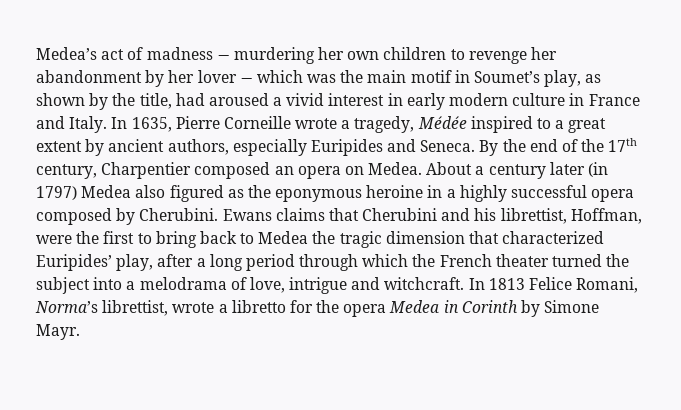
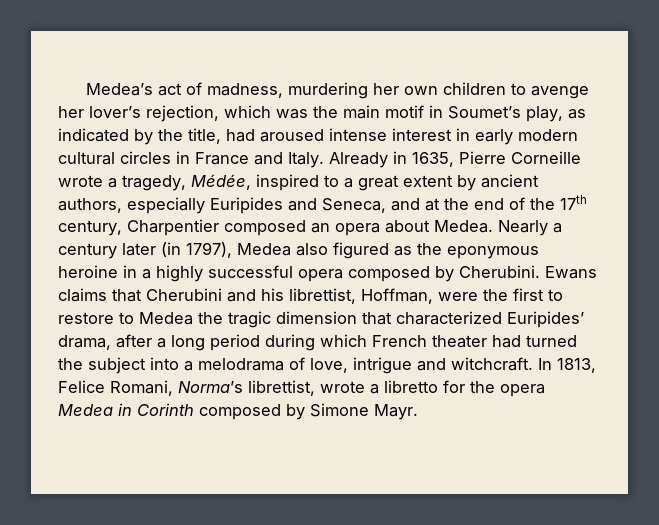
[146,47,230,60] madness − -> [206,83,283,98] madness,
[468,47,558,64] [36,70,253,87] revenge her abandonment by her lover − -> [530,86,589,99] [58,105,219,122] avenge her lover’s rejection,
[36,93,85,106] shown -> [58,128,129,142] indicated
[273,93,325,106] a vivid -> [329,128,387,141] intense
[512,93,566,106] culture -> [58,151,171,165] cultural circles
[111,117,128,129] In -> [329,151,407,168] Already in
[417,116,467,129] Médée -> [191,174,251,190] Médée,
[420,140,499,156] Seneca. By -> [322,198,440,213] Seneca, and at
[344,162,473,175] on Medea. About -> [385,220,548,236] about Medea. Nearly
[36,186,77,200] 1797) -> [186,242,232,258] 1797),
[155,231,237,248] bring back -> [58,312,114,324] restore
[116,254,154,271] play, -> [58,335,111,350] drama,
[299,254,436,271] through which the -> [265,334,367,351] during which
(549, 260) none -> [492,335,521,348] had
[488,278,525,290] 1813 -> [557,358,596,373] 1813,
(518, 306) none -> [199,404,281,420] composed

